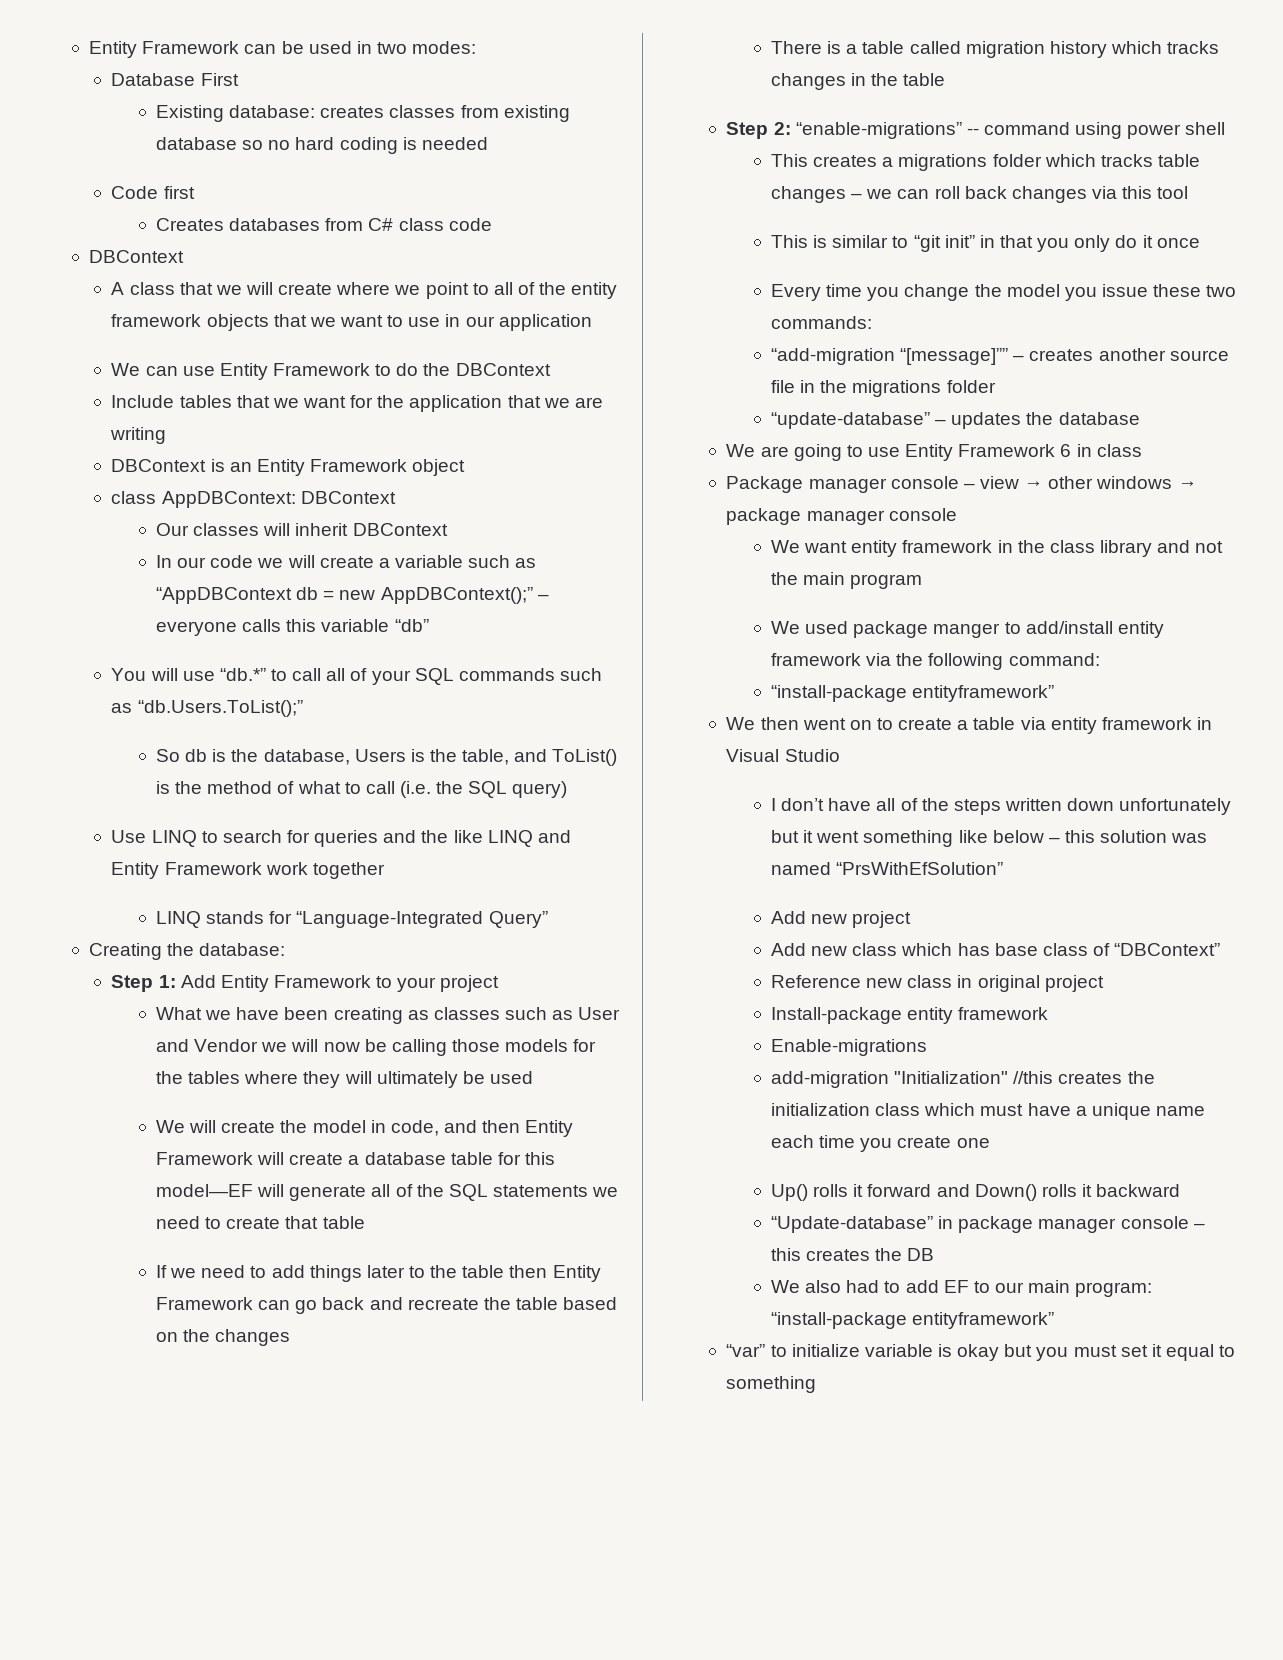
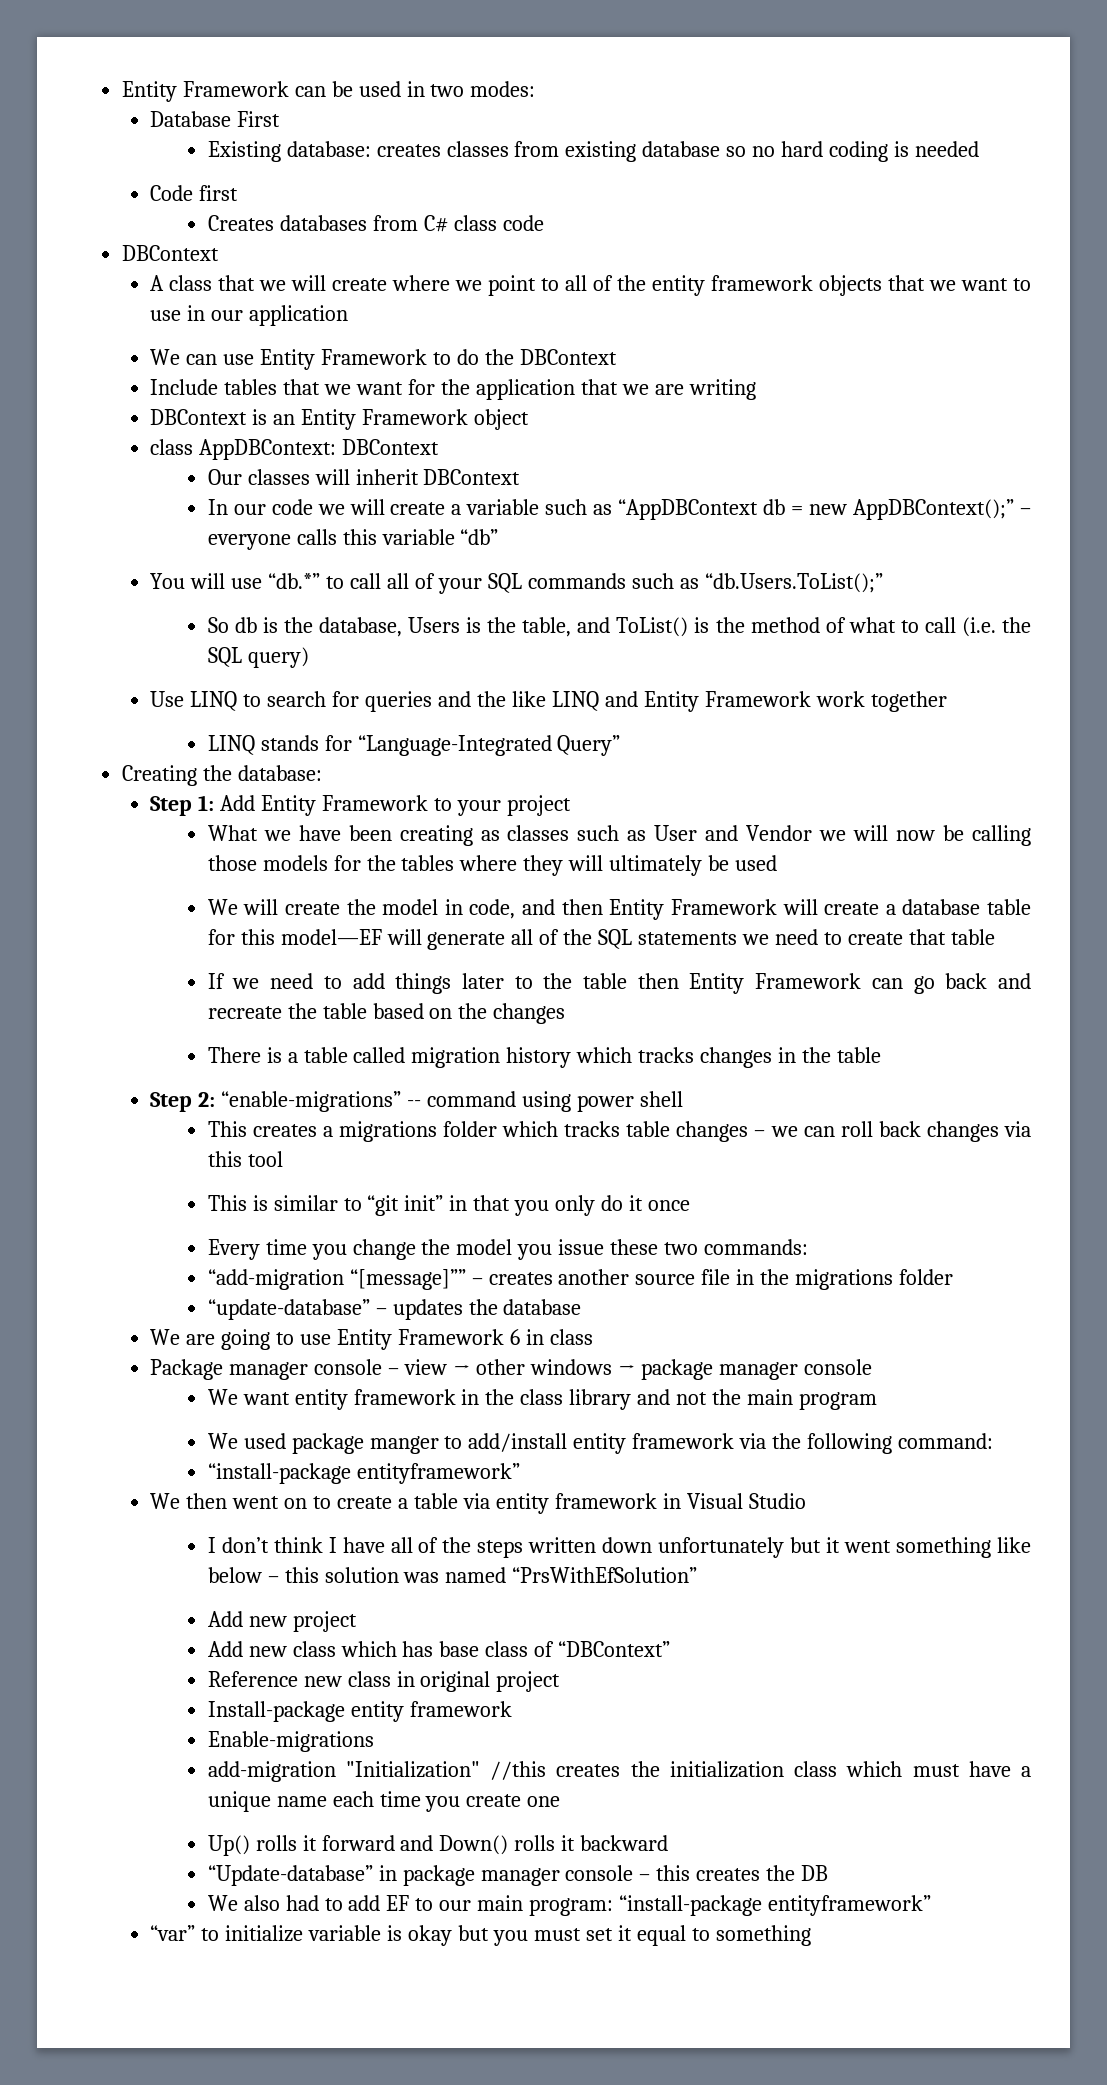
(825, 804) none -> [273,1537,337,1553] think I

